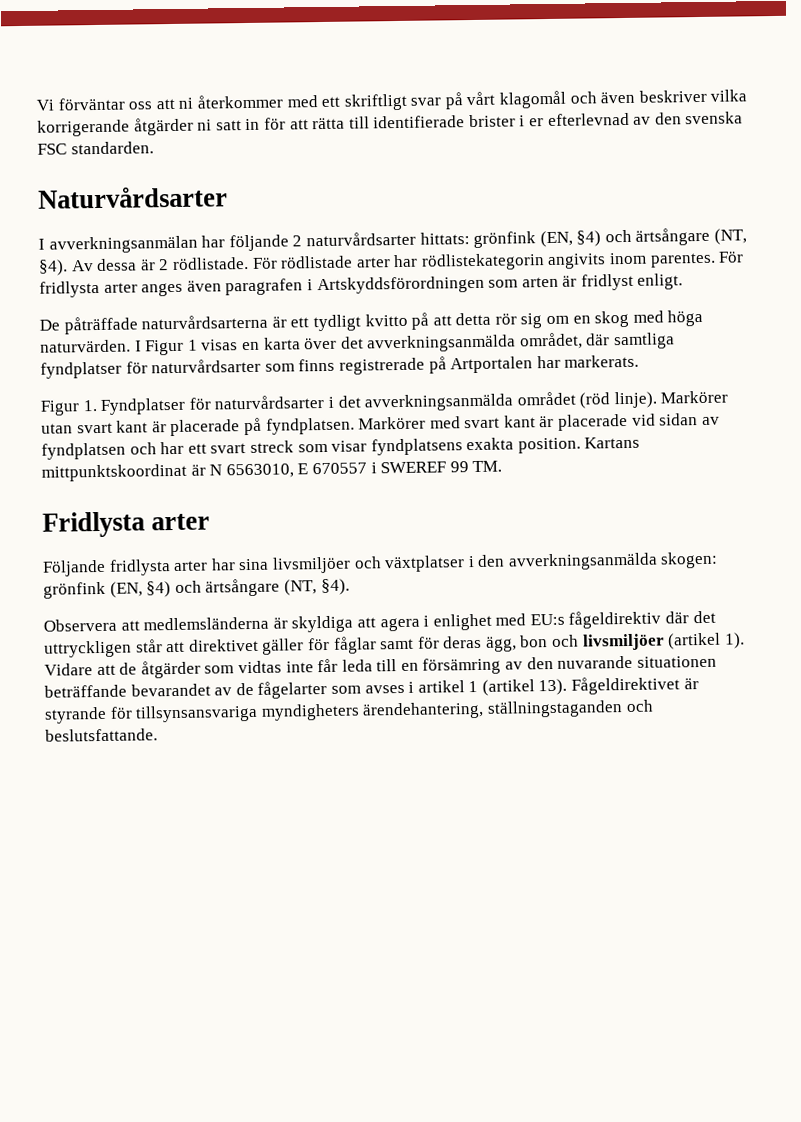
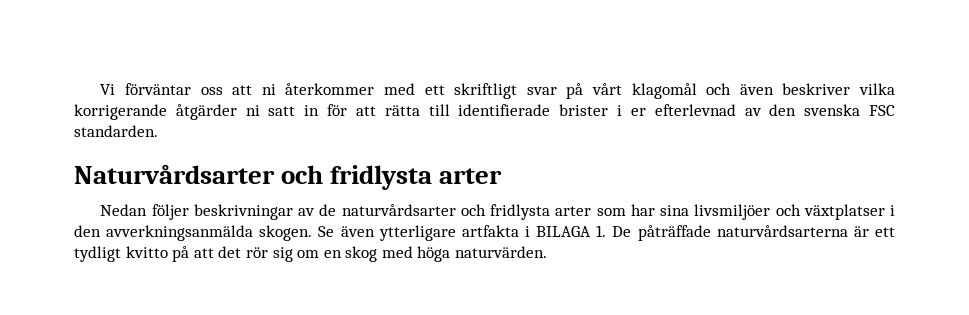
[38,227,748,254] [38,251,745,276] [39,273,684,298] // I avverkningsanmälan har följande 2 naturvårdsarter hittats: grönfink (EN, §4) och ärtsångare (NT, §4). Av dessa är 2 rödlistade. För rödlistade arter har rödlistekategorin angivits inom parentes. För fridlysta arter anges även paragrafen i Artskyddsförordningen som arten är fridlyst enligt. // -> [281,165,503,190] [100,204,896,220] [74,225,607,241] och fridlysta arter // Nedan följer beskrivningar av de naturvårdsarter och fridlysta arter som har sina livsmiljöer och växtplatser i den avverkningsanmälda skogen. Se även ytterligare artfakta i BILAGA 1.
[455,312,492,326] detta -> [218,246,242,258] det
[134,332,676,356] [40,354,640,379] [40,390,729,416] [41,413,720,437] [41,436,641,460] [41,460,503,482] [42,511,211,538] [42,551,719,577] [43,578,350,599] [43,610,716,633] [44,632,745,658] [44,655,717,679] [44,676,699,699] [44,699,654,724] [45,728,158,742] I Figur 1 visas en karta över det avverkningsanmälda området, där samtliga fyndplatser för naturvårdsarter som finns registrerade på Artportalen har markerats. // Figur 1. Fyndplatser för naturvårdsarter i det avverkningsanmälda området (röd linje). Markörer utan svart kant är placerade på fyndplatsen. Markörer med svart kant är placerade vid sidan av fyndplatsen och har ett svart streck som visar fyndplatsens exakta position. Kartans mittpunktskoordinat är N 6563010, E 670557 i SWEREF 99 TM. // Fridlysta arter // Följande fridlysta arter har sina livsmiljöer och växtplatser i den avverkningsanmälda skogen: grönfink (EN, §4) och ärtsångare (NT, §4). // Observera att medlemsländerna är skyldiga att agera i enlighet med EU:s fågeldirektiv där det uttryckligen står att direktivet gäller för fåglar samt för deras ägg, bon och livsmiljöer (artikel 1). Vidare att de åtgärder som vidtas inte får leda till en försämring av den nuvarande situationen beträffande bevarandet av de fågelarter som avses i artikel 1 (artikel 13). Fågeldirektivet är styrande för tillsynsansvariga myndigheters ärendehantering, ställningstaganden och beslutsfattande. -> (548, 252) none

